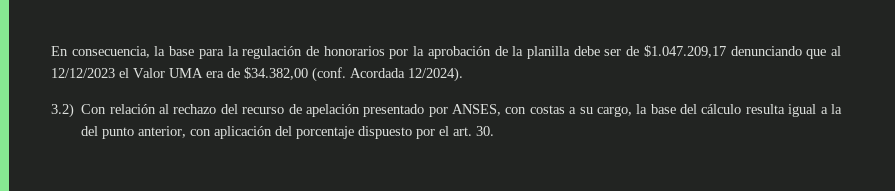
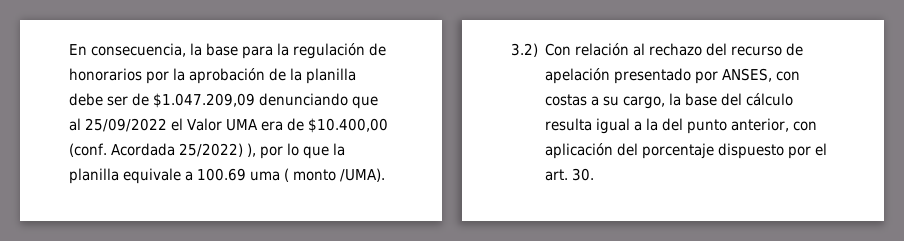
[643,45,726,58] $1.047.209,17 -> [153,93,255,108] $1.047.209,09
[51,68,115,78] 12/12/2023 -> [85,118,167,132] 25/09/2022
[244,67,308,80] $34.382,00 -> [307,118,388,133] $10.400,00
[408,67,463,82] 12/2024). -> [178,143,345,159] [69,168,385,184] 25/2022) ), por lo que la planilla equivale a 100.69 uma ( monto /UMA).

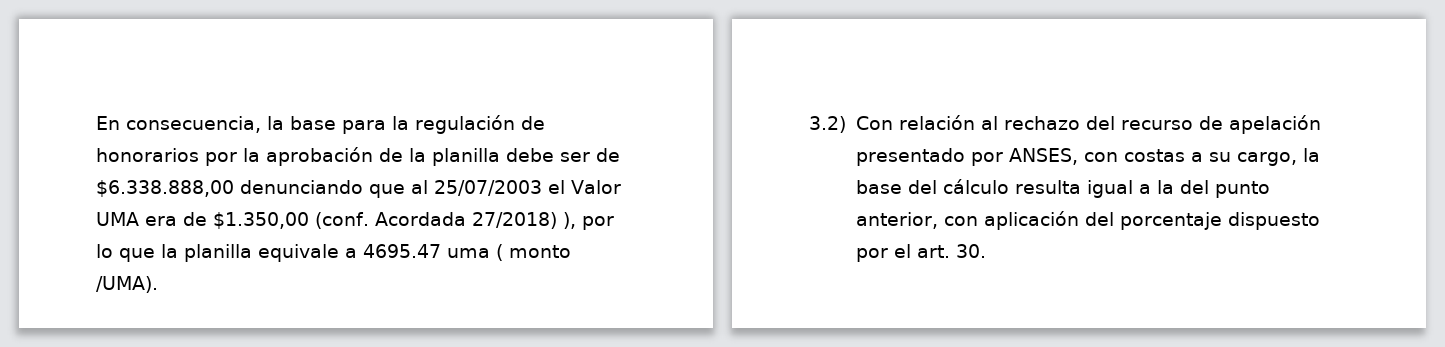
[153,93,255,108] $1.047.209,09 -> [96,180,234,197] $6.338.888,00
[85,118,167,132] 25/09/2022 -> [434,180,542,196] 25/07/2003
[307,118,388,133] $10.400,00 -> [213,212,309,229] $1.350,00
[178,143,243,157] 25/2022) -> [471,212,557,229] 27/2018)
[197,168,246,181] 100.69 -> [363,244,441,258] 4695.47

